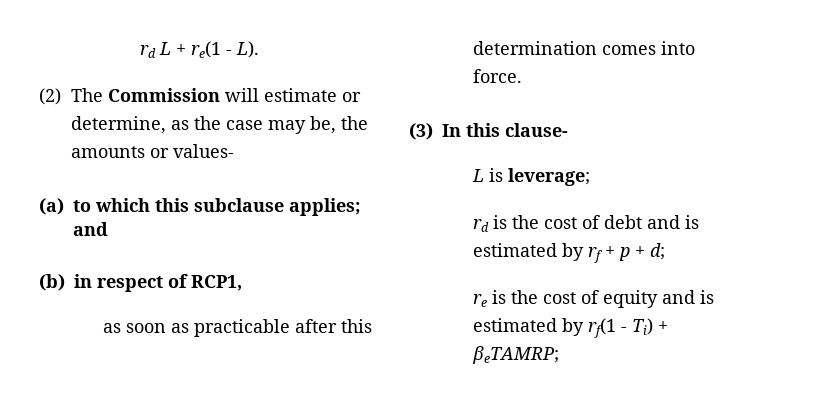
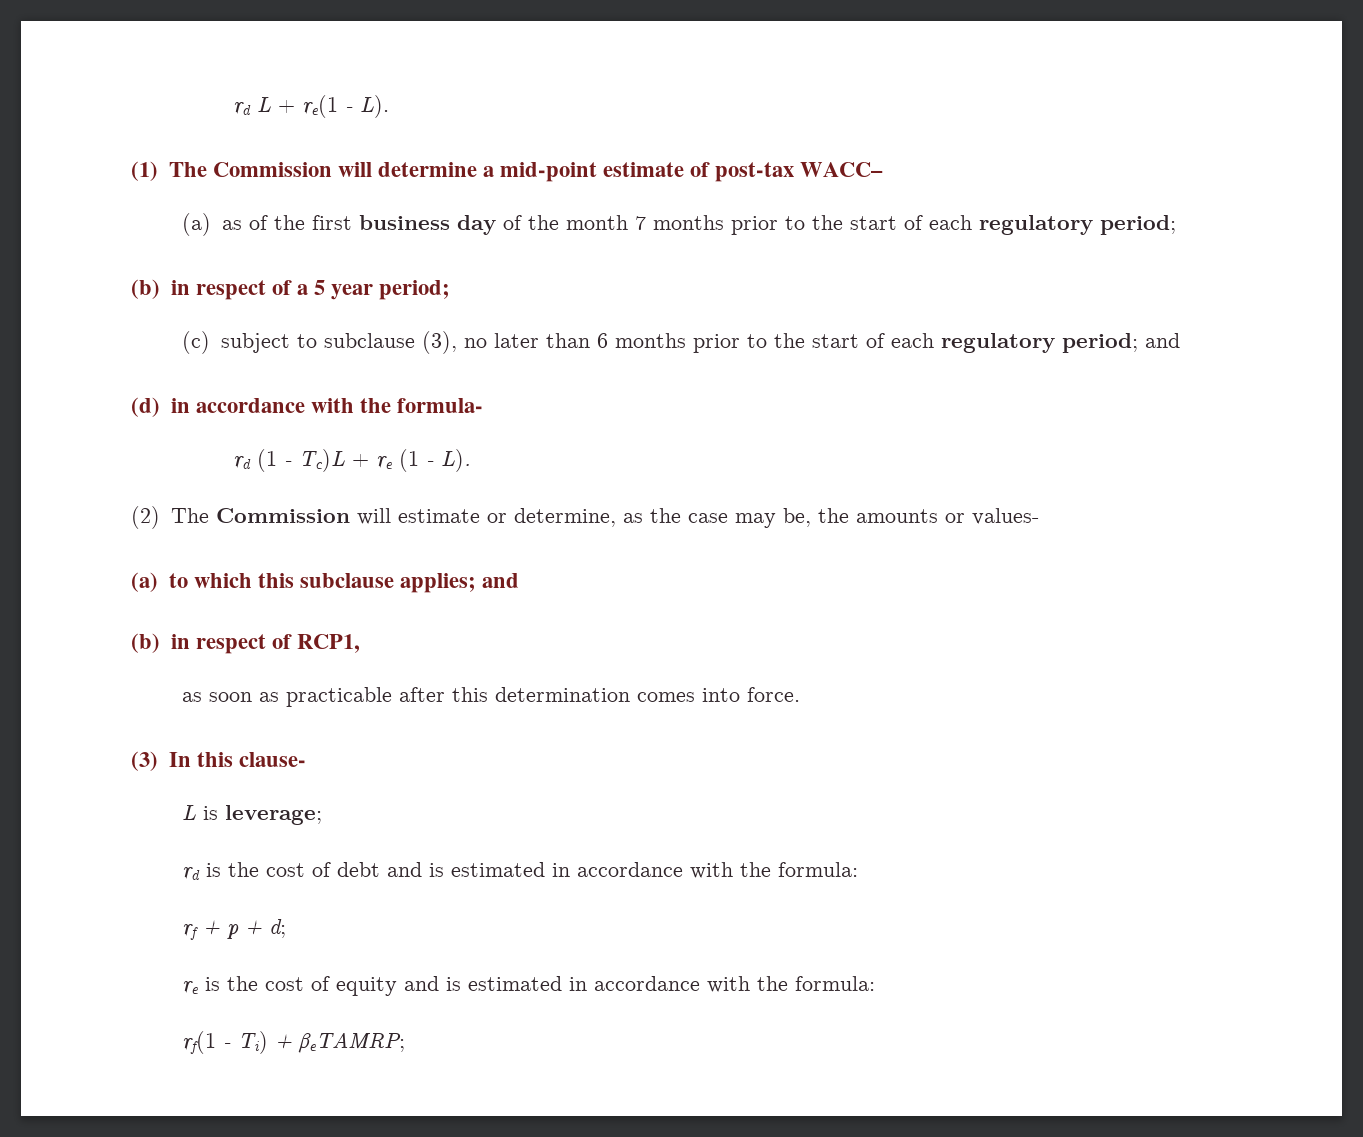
(259, 49) none -> [131,161,884,182] [181,213,1176,236] [131,279,451,300] [181,331,1180,354] [131,397,484,417] [232,449,471,472] // (1) The Commission will determine a mid-point estimate of post-tax WACC– // (a) as of the first business day of the month 7 months prior to the start of each regulatory period; // (b) in respect of a 5 year period; // (c) subject to subclause (3), no later than 6 months prior to the start of each regulatory period; and // (d) in accordance with the formula- // rd (1 - Tc)L + re (1 - L).
[561,243,584,261] by -> [551,862,858,879] in accordance with the formula: //
[561,318,584,336] by -> [568,976,875,993] in accordance with the formula: //

